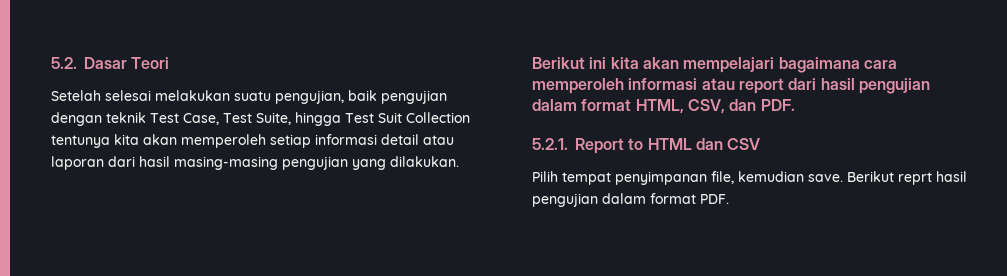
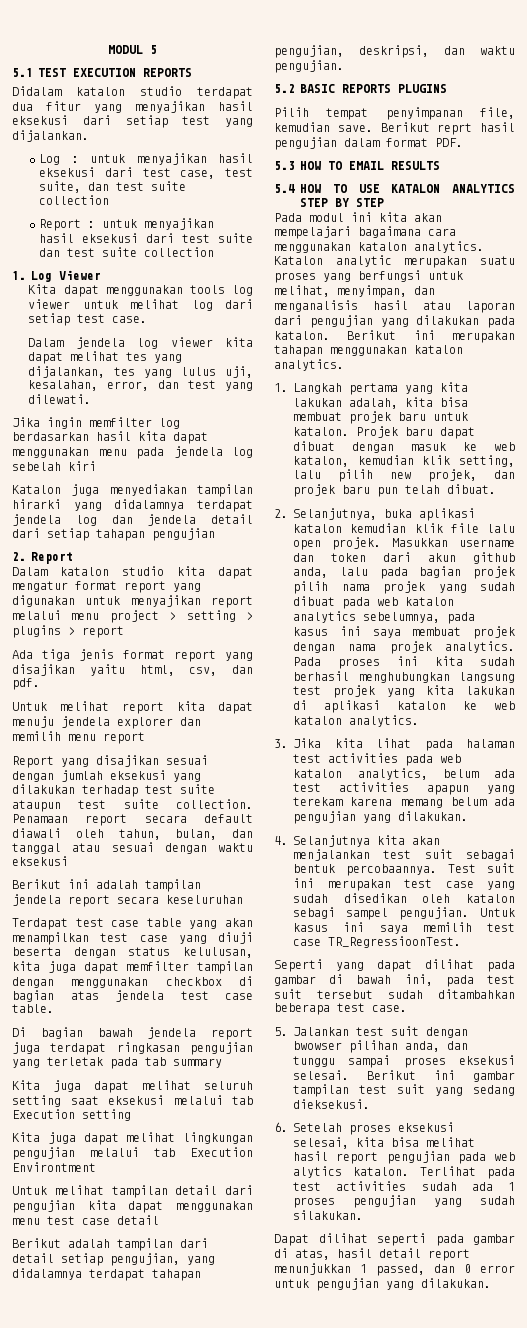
[51,57,170,69] [51,90,447,104] [51,112,470,126] [51,134,454,148] [51,156,459,170] [532,57,897,73] [532,78,930,94] [532,99,795,114] [532,138,761,154] 5.2. Dasar Teori // Setelah selesai melakukan suatu pengujian, baik pengujian dengan teknik Test Case, Test Suite, hingga Test Suit Collection tentunya kita akan memperoleh setiap informasi detail atau laporan dari hasil masing-masing pengujian yang dilakukan. // Berikut ini kita akan mempelajari bagaimana cara memperoleh informasi atau report dari hasil pengujian dalam format HTML, CSV, dan PDF. // 5.2.1. Report to HTML dan CSV -> [108,45,157,54] [12,68,192,77] [12,86,253,99] [12,101,253,113] [12,115,253,128] [12,130,89,142] [39,153,253,165] [39,167,253,179] [39,181,187,193] [39,195,110,205] [39,218,215,231] [39,233,253,243] [39,247,215,257] [12,270,101,282] [28,284,253,297] [28,299,253,311] [28,313,148,326] [28,337,253,349] [28,351,183,364] [28,366,253,378] [28,380,253,391] [28,394,92,404] [12,417,180,429] [12,431,208,444] [12,446,253,459] [12,461,96,471] [12,484,254,497] [12,499,253,512] [12,514,253,526] [12,528,215,541] [12,552,73,564] [12,566,253,579] [12,581,201,593] [12,595,253,608] [12,610,254,623] [12,625,124,638] [12,649,253,662] [12,664,253,676] [12,678,40,690] [12,701,253,714] [12,716,201,729] [12,731,145,744] [12,755,208,768] [12,770,201,782] [12,784,215,797] [12,799,254,812] [12,814,254,826] [12,828,253,840] [12,842,253,854] [12,856,68,866] [12,879,201,892] [12,894,243,907] [12,918,253,930] [12,932,253,945] [12,947,253,958] [12,961,253,974] [12,976,254,988] [12,990,253,1002] [12,1004,54,1013] [12,1027,253,1040] [12,1042,254,1055] [12,1057,222,1069] [12,1080,253,1093] [12,1095,253,1107] [12,1109,131,1121] [12,1132,253,1145] [12,1147,253,1160] [12,1162,96,1172] [12,1185,253,1198] [12,1200,253,1213] [12,1215,159,1225] [12,1238,208,1251] [12,1253,215,1266] [12,1268,201,1281] [274,45,515,58] [274,60,344,73] [274,84,447,93] MODUL 5 // 5.1 TEST EXECUTION REPORTS // Didalam katalon studio terdapat dua fitur yang menyajikan hasil eksekusi dari setiap test yang dijalankan. // Log : untuk menyajikan hasil eksekusi dari test case, test suite, dan test suite collection // Report : untuk menyajikan hasil eksekusi dari test suite dan test suite collection // 1. Log Viewer // Kita dapat menggunakan tools log viewer untuk melihat log dari setiap test case. // Dalam jendela log viewer kita dapat melihat tes yang dijalankan, tes yang lulus uji, kesalahan, error, dan test yang dilewati. // Jika ingin memfilter log berdasarkan hasil kita dapat menggunakan menu pada jendela log sebelah kiri // Katalon juga menyediakan tampilan hirarki yang didalamnya terdapat jendela log dan jendela detail dari setiap tahapan pengujian // 2. Report // Dalam katalon studio kita dapat mengatur format report yang digunakan untuk menyajikan report melalui menu project > setting > plugins > report // Ada tiga jenis format report yang disajikan yaitu html, csv, dan pdf. // Untuk melihat report kita dapat menuju jendela explorer dan memilih menu report // Report yang disajikan sesuai dengan jumlah eksekusi yang dilakukan terhadap test suite ataupun test suite collection. Penamaan report secara default diawali oleh tahun, bulan, dan tanggal atau sesuai dengan waktu eksekusi // Berikut ini adalah tampilan jendela report secara keseluruhan // Terdapat test case table yang akan menampilkan test case yang diuji beserta dengan status kelulusan, kita juga dapat memfilter tampilan dengan menggunakan checkbox di bagian atas jendela test case table. // Di bagian bawah jendela report juga terdapat ringkasan pengujian yang terletak pada tab summary // Kita juga dapat melihat seluruh setting saat eksekusi melalui tab Execution setting // Kita juga dapat melihat lingkungan pengujian melalui tab Execution Environtment // Untuk melihat tampilan detail dari pengujian kita dapat menggunakan menu test case detail // Berikut adalah tampilan dari detail setiap pengujian, yang didalamnya terdapat tahapan pengujian, deskripsi, dan waktu pengujian. // 5.2 BASIC REPORTS PLUGINS
(729, 199) none -> [274,161,440,170] [274,184,515,193] [300,198,384,207] [274,212,442,222] [274,226,456,239] [274,241,484,253] [274,255,515,268] [274,270,463,283] [274,285,435,298] [274,300,515,313] [274,315,515,328] [274,330,515,343] [274,345,463,357] [274,359,344,371] [274,382,468,395] [293,397,468,409] [293,411,468,424] [293,426,475,439] [293,441,515,453] [293,455,515,467] [293,469,515,482] [293,484,496,497] [274,508,475,521] [293,523,515,533] [293,537,515,550] [293,552,515,564] [293,566,515,579] [293,581,515,594] [293,596,454,609] [293,611,475,624] [293,626,515,639] [293,641,515,654] [293,656,515,669] [293,671,515,683] [293,685,515,698] [293,700,515,713] [293,715,419,727] [274,738,515,751] [293,753,461,766] [293,768,515,780] [293,782,515,795] [293,797,515,808] [293,811,468,824] [274,835,440,847] [293,849,515,861] [293,863,515,876] [293,878,515,891] [293,893,515,903] [293,907,515,920] [293,922,515,934] [293,936,461,948] [274,959,515,972] [274,974,515,987] [274,989,515,999] [274,1003,407,1015] [274,1026,468,1038] [293,1040,468,1053] [293,1055,515,1068] [293,1070,515,1082] [293,1084,515,1097] [293,1099,370,1109] [274,1122,454,1135] [293,1137,475,1149] [293,1151,515,1164] [293,1166,515,1179] [293,1181,515,1191] [293,1195,515,1208] [293,1210,363,1220] [274,1233,515,1246] [274,1248,470,1261] [274,1263,515,1276] [274,1278,491,1291] // 5.3 HOW TO EMAIL RESULTS // 5.4 HOW TO USE KATALON ANALYTICS STEP BY STEP // Pada modul ini kita akan mempelajari bagaimana cara menggunakan katalon analytics. Katalon analytic merupakan suatu proses yang berfungsi untuk melihat, menyimpan, dan menganalisis hasil atau laporan dari pengujian yang dilakukan pada katalon. Berikut ini merupakan tahapan menggunakan katalon analytics. // 1. Langkah pertama yang kita lakukan adalah, kita bisa membuat projek baru untuk katalon. Projek baru dapat dibuat dengan masuk ke web katalon, kemudian klik setting, lalu pilih new projek, dan projek baru pun telah dibuat. // 2. Selanjutnya, buka aplikasi katalon kemudian klik file lalu open projek. Masukkan username dan token dari akun github anda, lalu pada bagian projek pilih nama projek yang sudah dibuat pada web katalon analytics sebelumnya, pada kasus ini saya membuat projek dengan nama projek analytics. Pada proses ini kita sudah berhasil menghubungkan langsung test projek yang kita lakukan di aplikasi katalon ke web katalon analytics. // 3. Jika kita lihat pada halaman test activities pada web katalon analytics, belum ada test activities apapun yang terekam karena memang belum ada pengujian yang dilakukan. // 4. Selanjutnya kita akan menjalankan test suit sebagai bentuk percobaannya. Test suit ini merupakan test case yang sudah disedikan oleh katalon sebagi sampel pengujian. Untuk kasus ini saya memilih test case TR_RegressioonTest. // Seperti yang dapat dilihat pada gambar di bawah ini, pada test suit tersebut sudah ditambahkan beberapa test case. // 5. Jalankan test suit dengan bwowser pilihan anda, dan tunggu sampai proses eksekusi selesai. Berikut ini gambar tampilan test suit yang sedang dieksekusi. // 6. Setelah proses eksekusi selesai, kita bisa melihat hasil report pengujian pada web alytics katalon. Terlihat pada test activities sudah ada 1 proses pengujian yang sudah silakukan. // Dapat dilihat seperti pada gambar di atas, hasil detail report menunjukkan 1 passed, dan 0 error untuk pengujian yang dilakukan.

